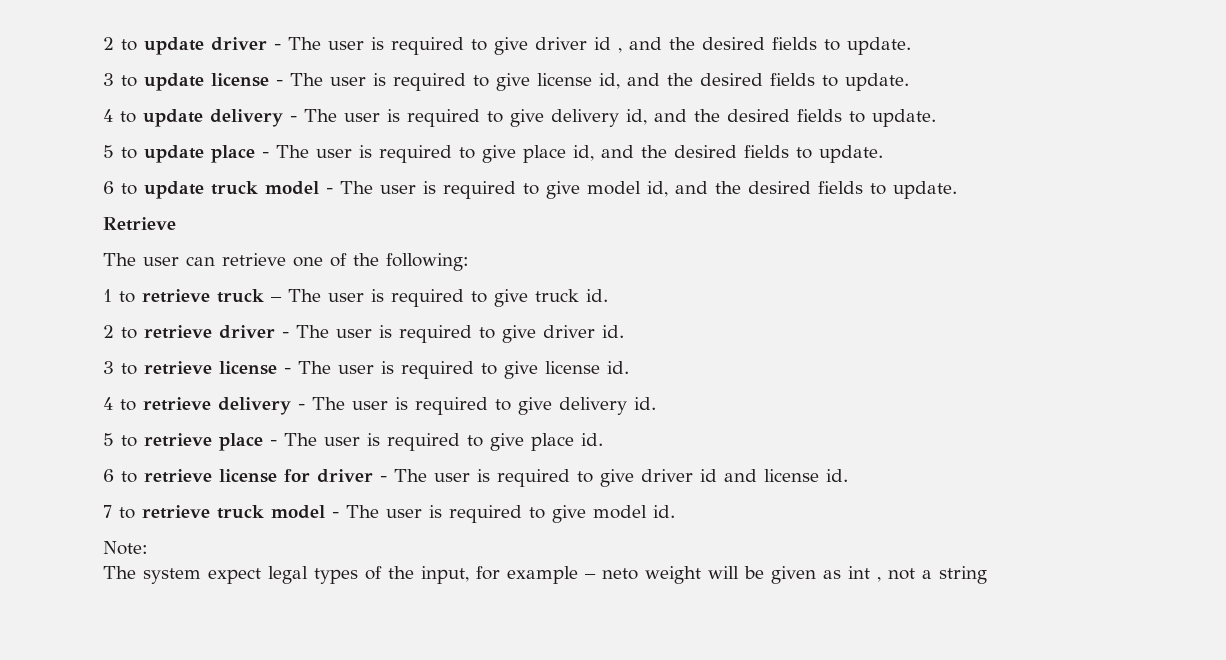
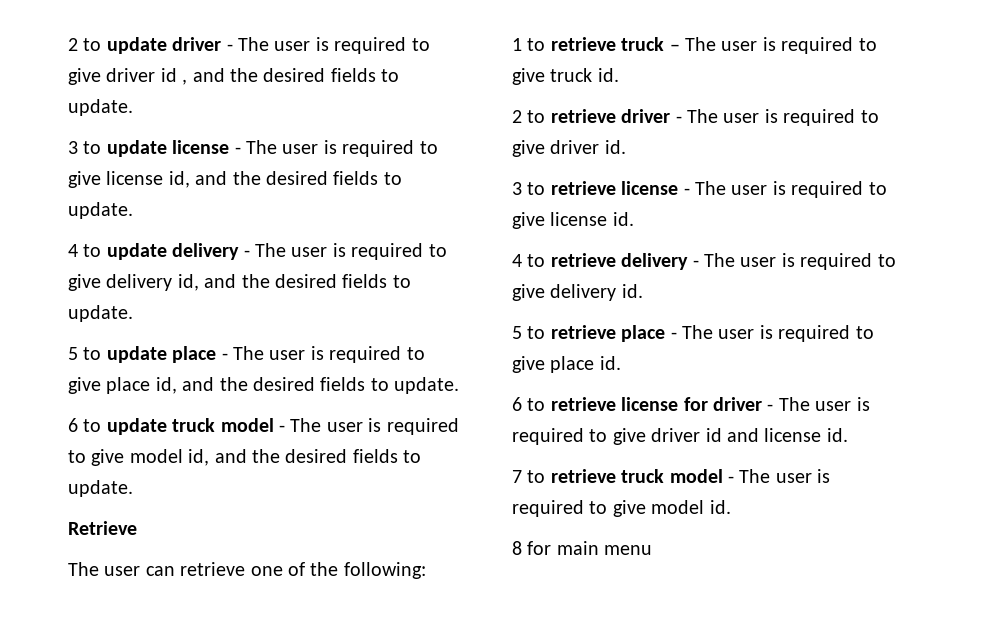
[103,541,148,555] [103,566,987,584] Note: // The system expect legal types of the input, for example – neto weight will be given as int , not a string -> [512,541,653,555] 8 for main menu

